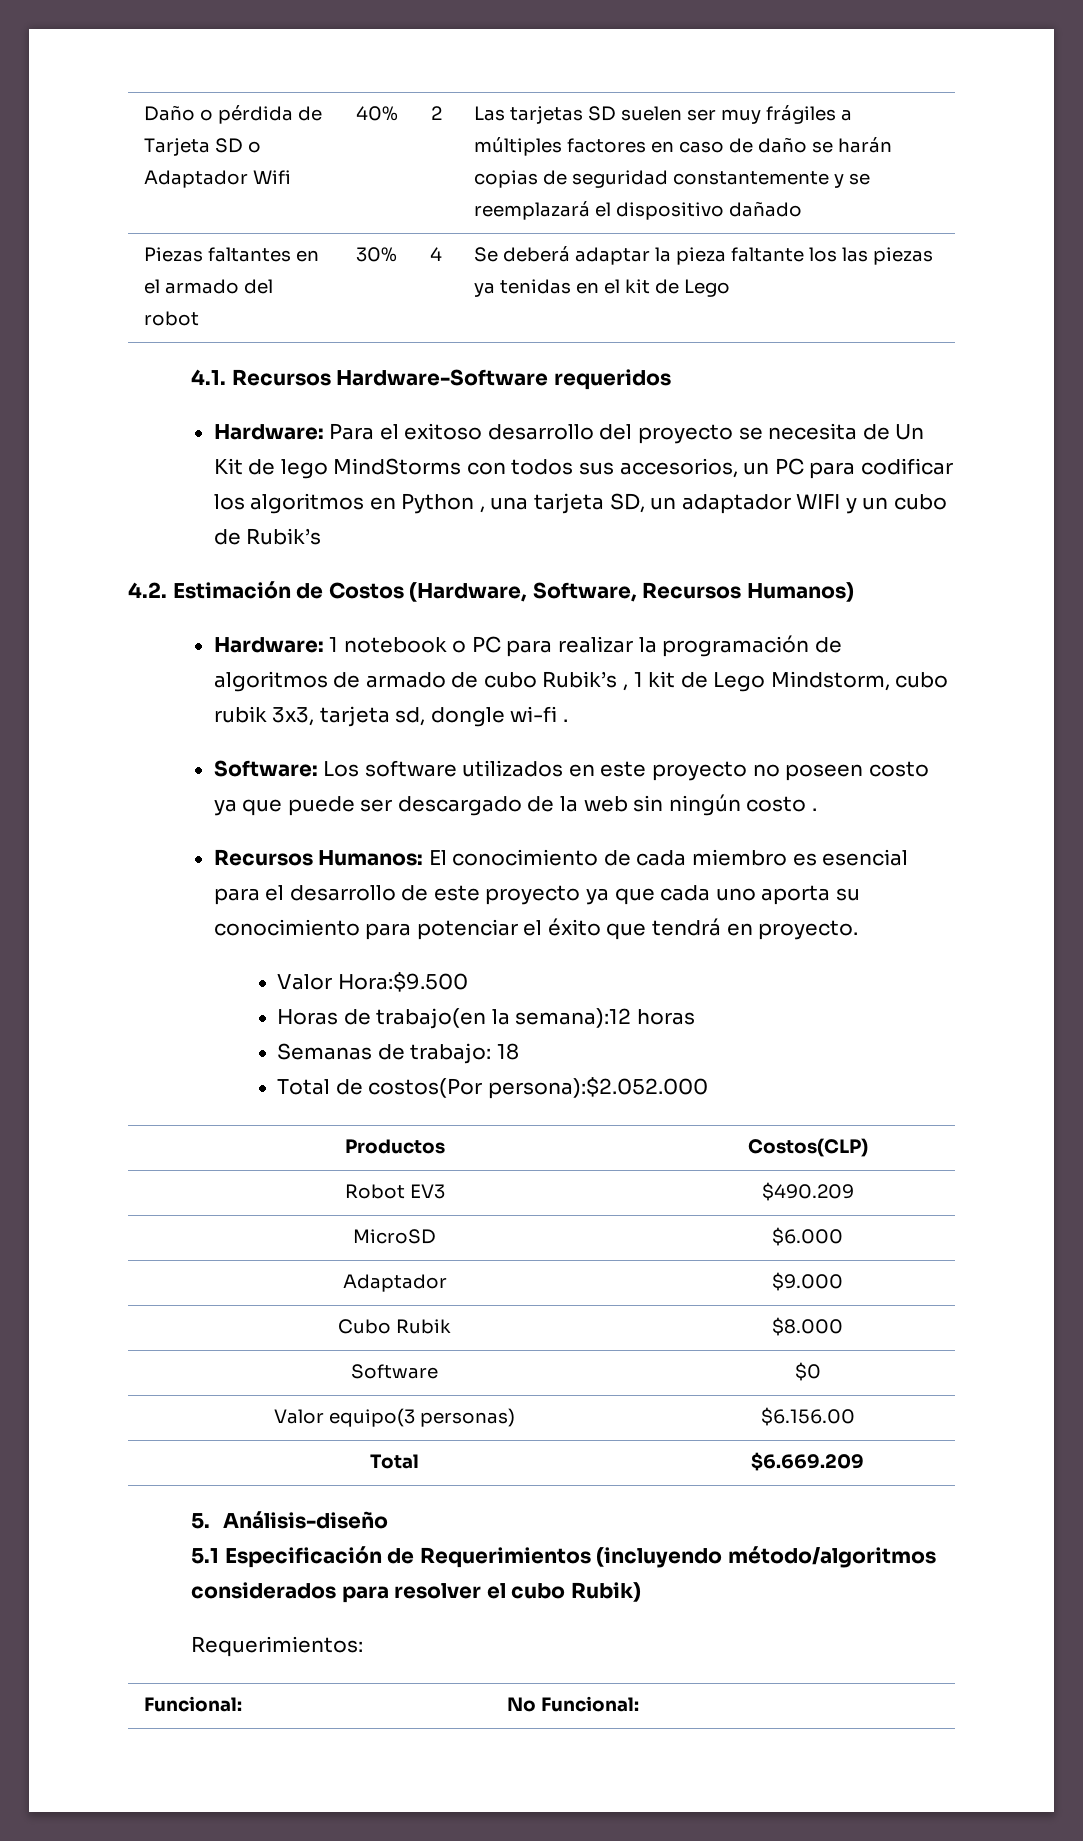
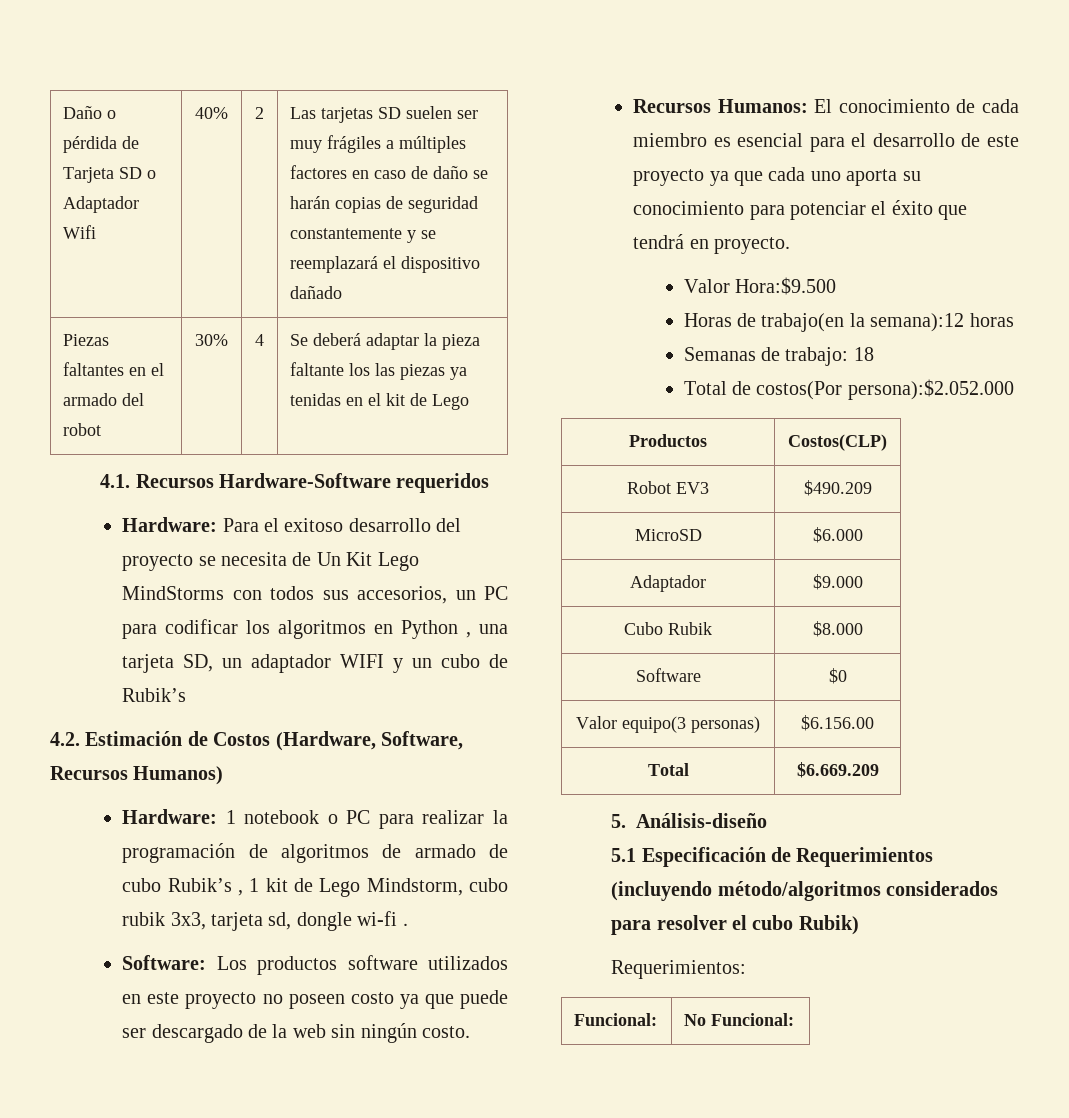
[248,459,328,479] de lego -> [377,552,419,571] Lego
(360, 769) none -> [257,956,338,975] productos
[746,796,817,812] costo . -> [422,1026,471,1038] costo.

